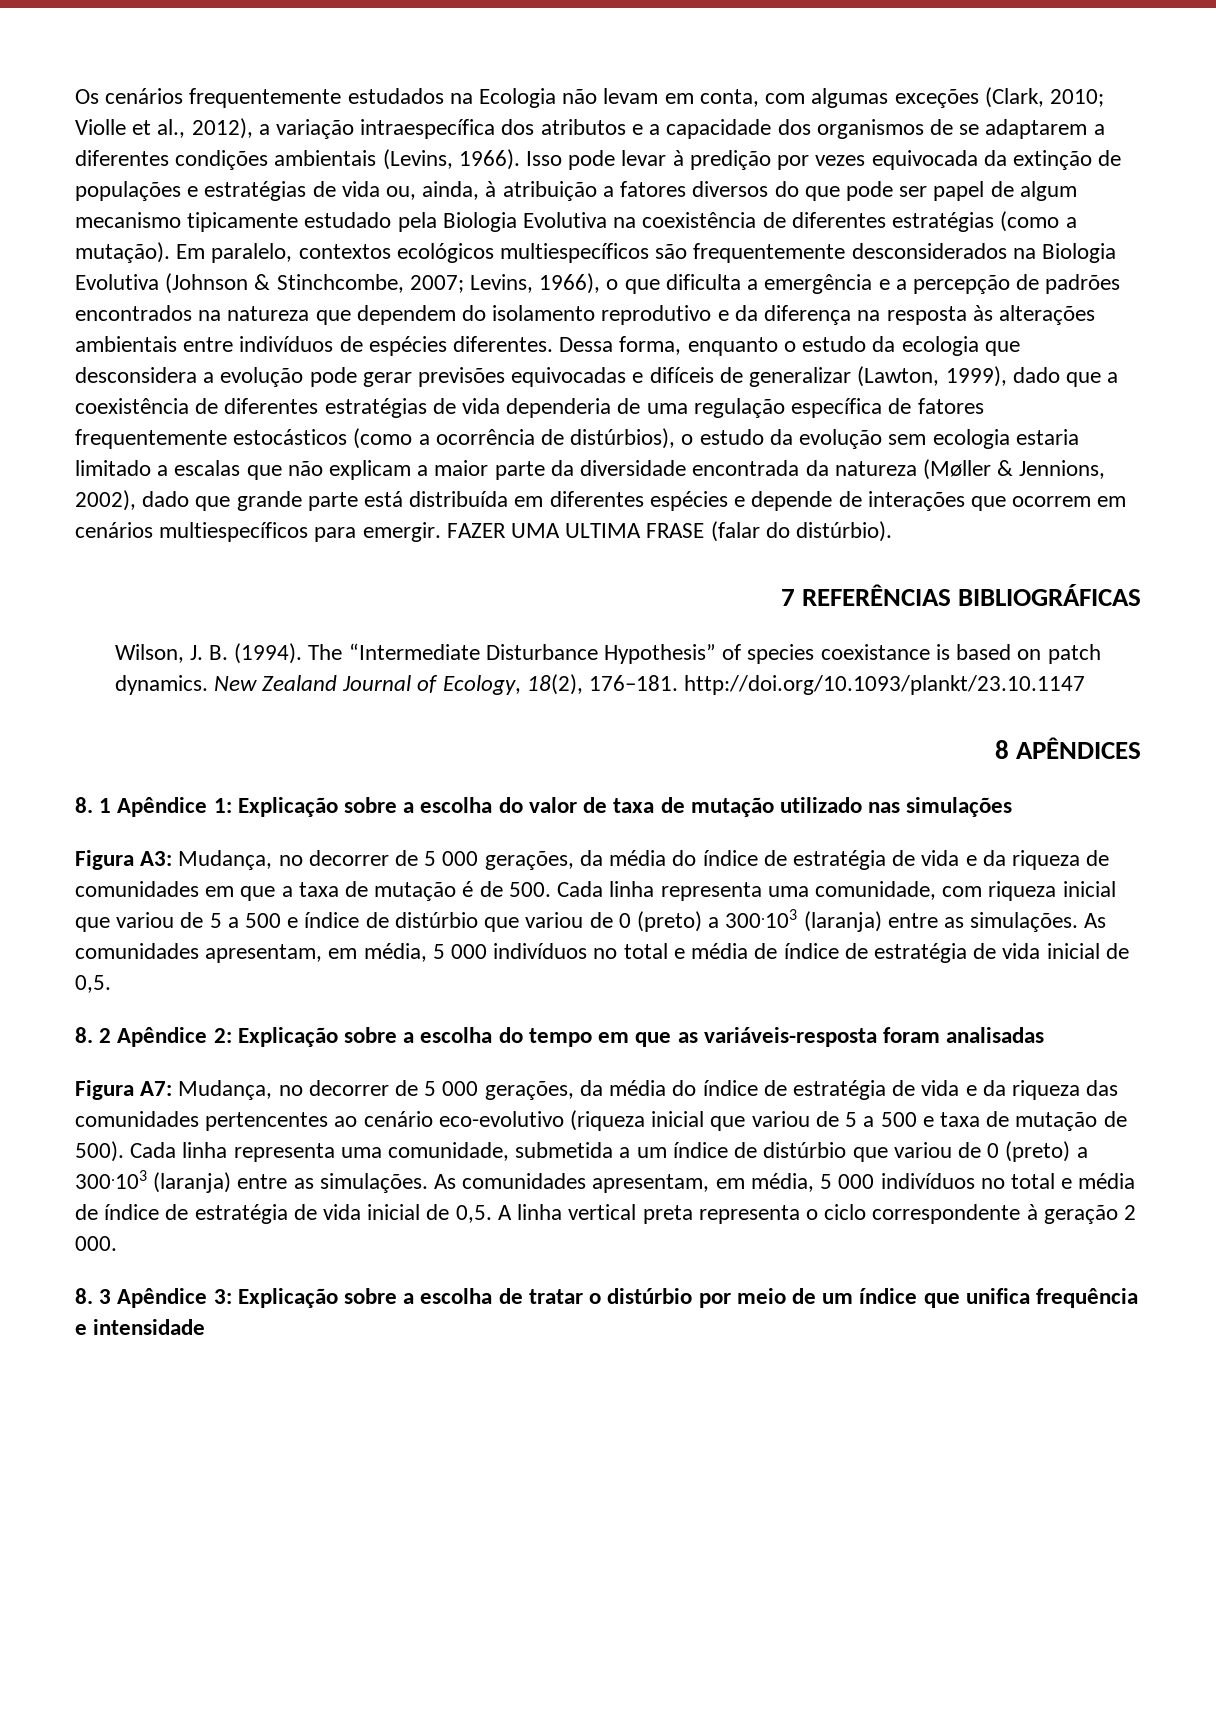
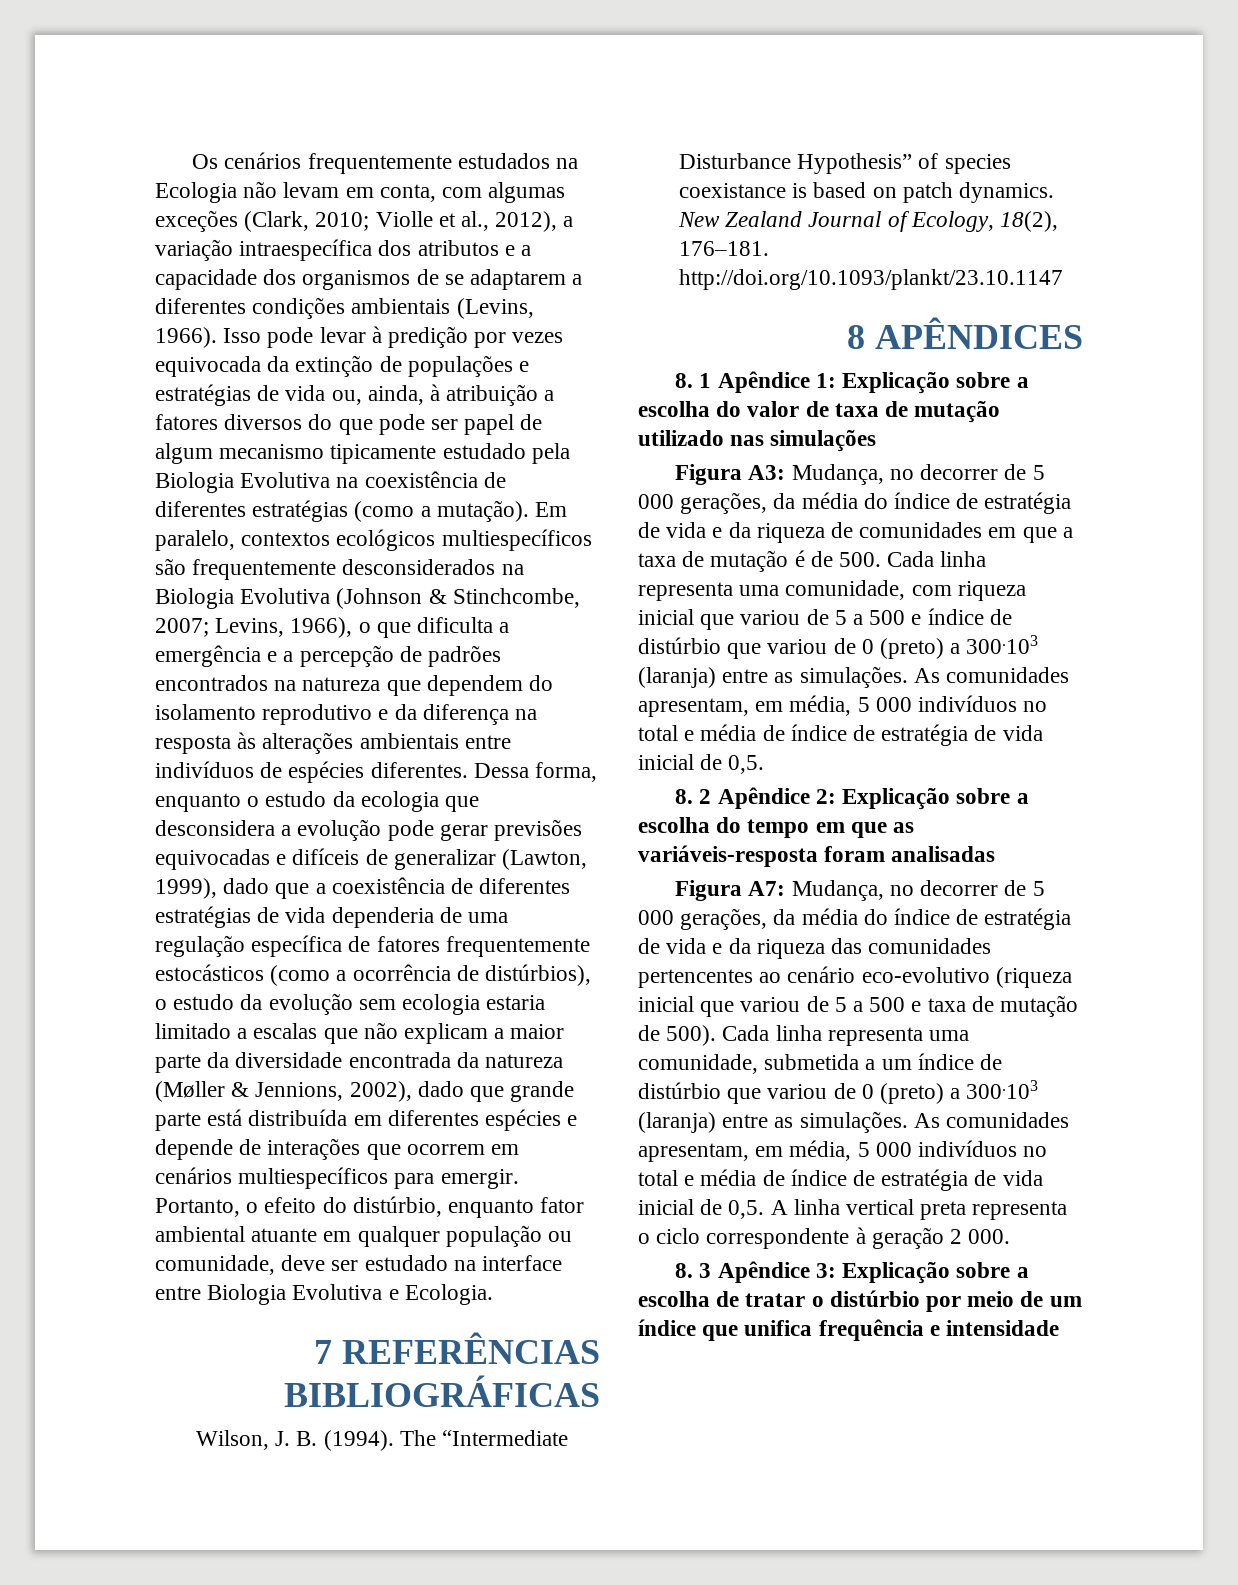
[446,521,893,542] FAZER UMA ULTIMA FRASE (falar do distúrbio). -> [155,1196,585,1218] [155,1225,573,1247] [155,1255,563,1275] [155,1284,493,1305] Portanto, o efeito do distúrbio, enquanto fator ambiental atuante em qualquer população ou comunidade, deve ser estudado na interface entre Biologia Evolutiva e Ecologia.

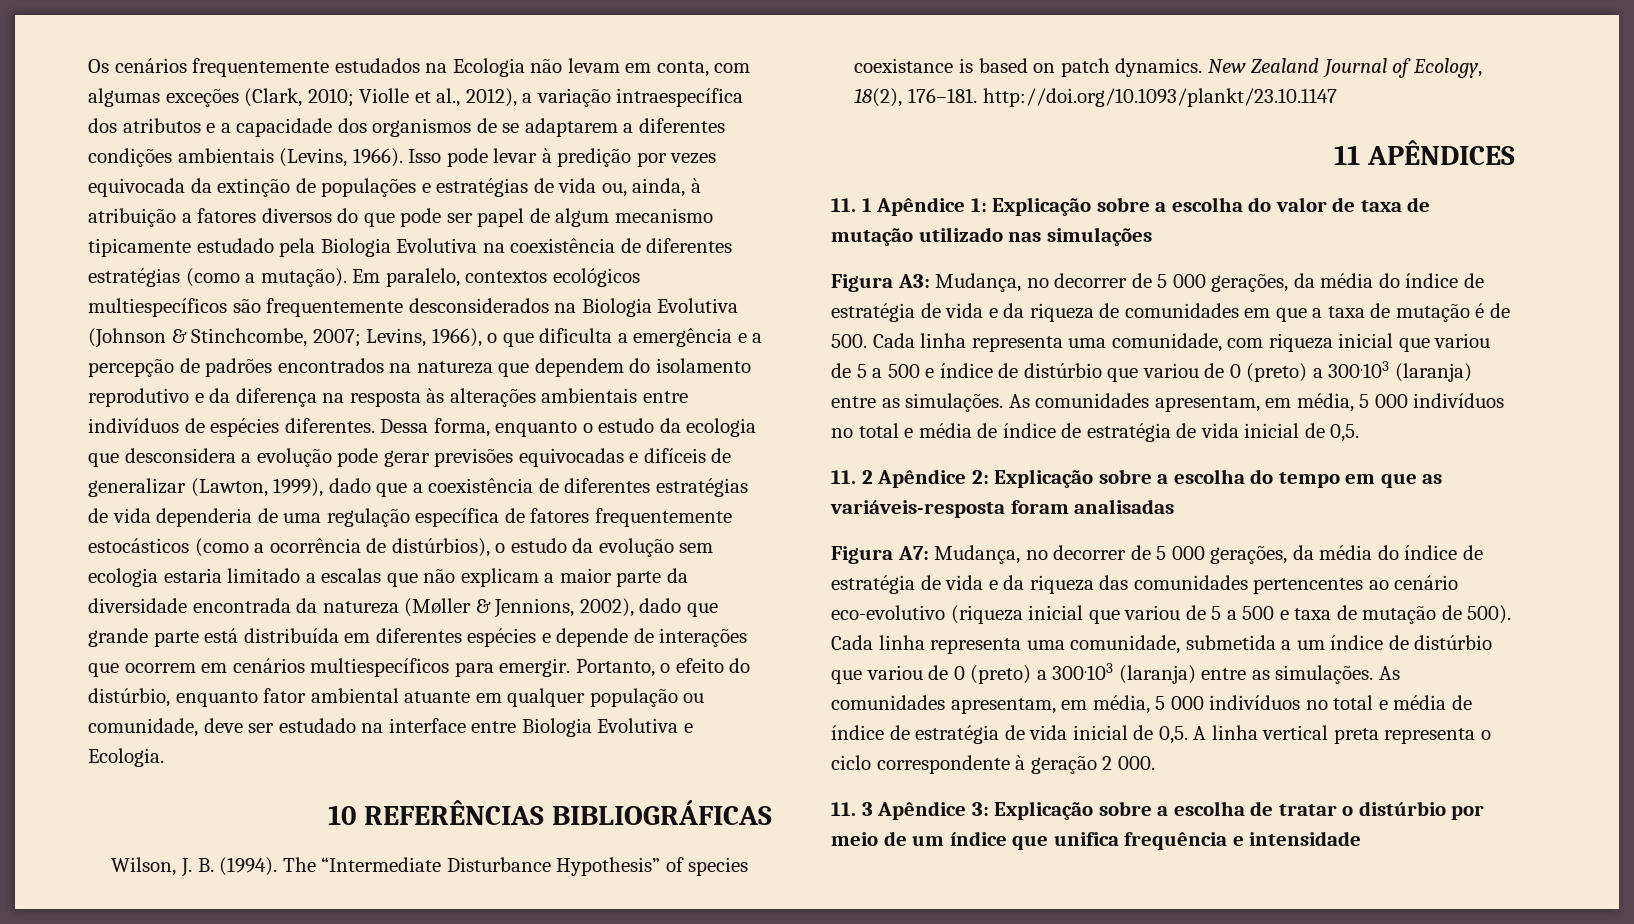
[314,1340,333,1364] 7 -> [328,805,357,825] 10
[847,325,866,349] 8 -> [1334,145,1361,165] 11
[675,373,694,388] 8. -> [831,198,856,212] 11.
[675,789,694,804] 8. -> [831,470,856,484] 11.
[675,1263,694,1278] 8. -> [831,802,856,816] 11.

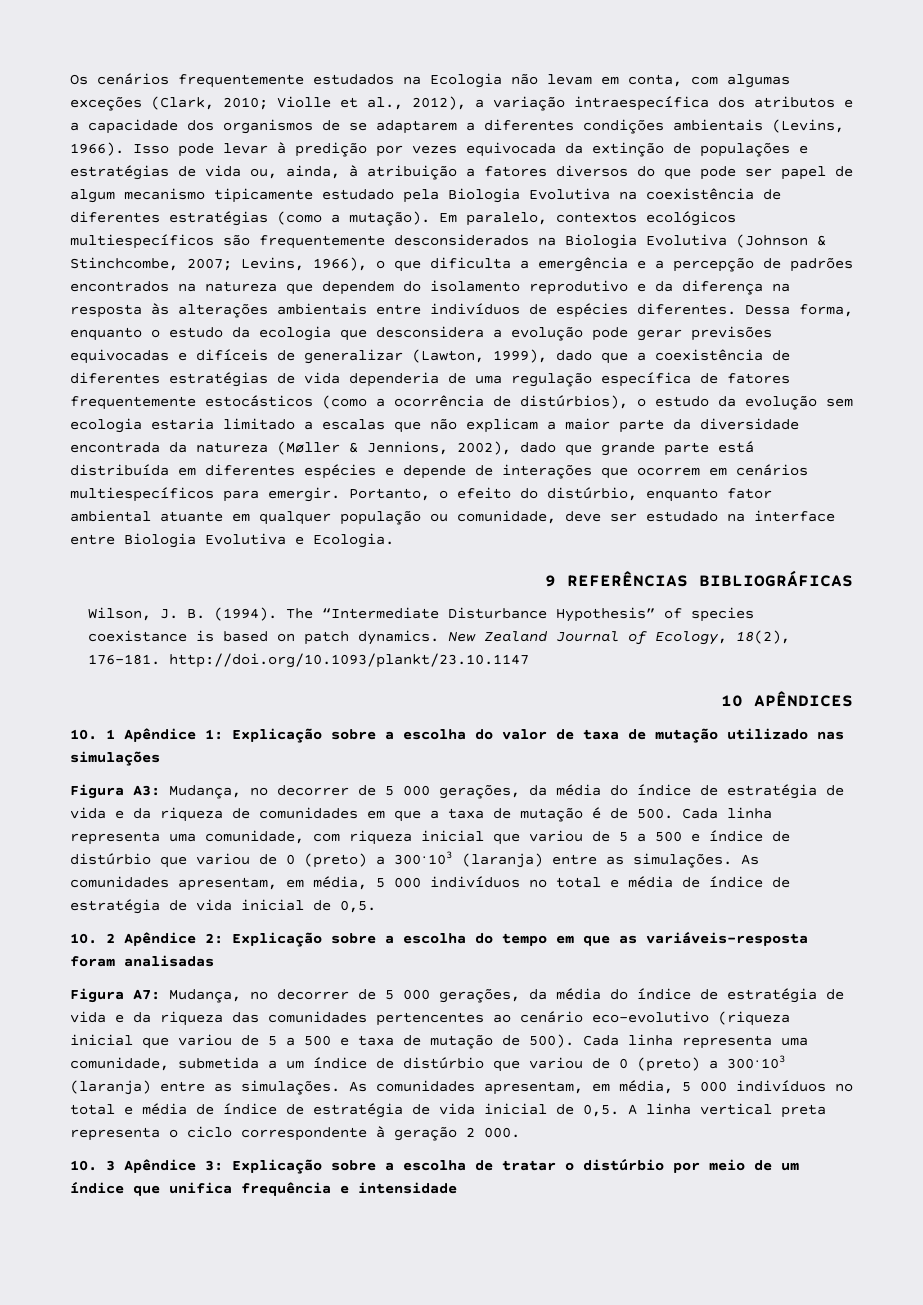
[328,805,357,825] 10 -> [545,575,556,587] 9
[1334,145,1361,165] 11 -> [721,695,743,707] 10
[831,198,856,212] 11. -> [70,729,97,740] 10.
[831,470,856,484] 11. -> [70,933,97,944] 10.
[831,802,856,816] 11. -> [70,1160,97,1171] 10.

